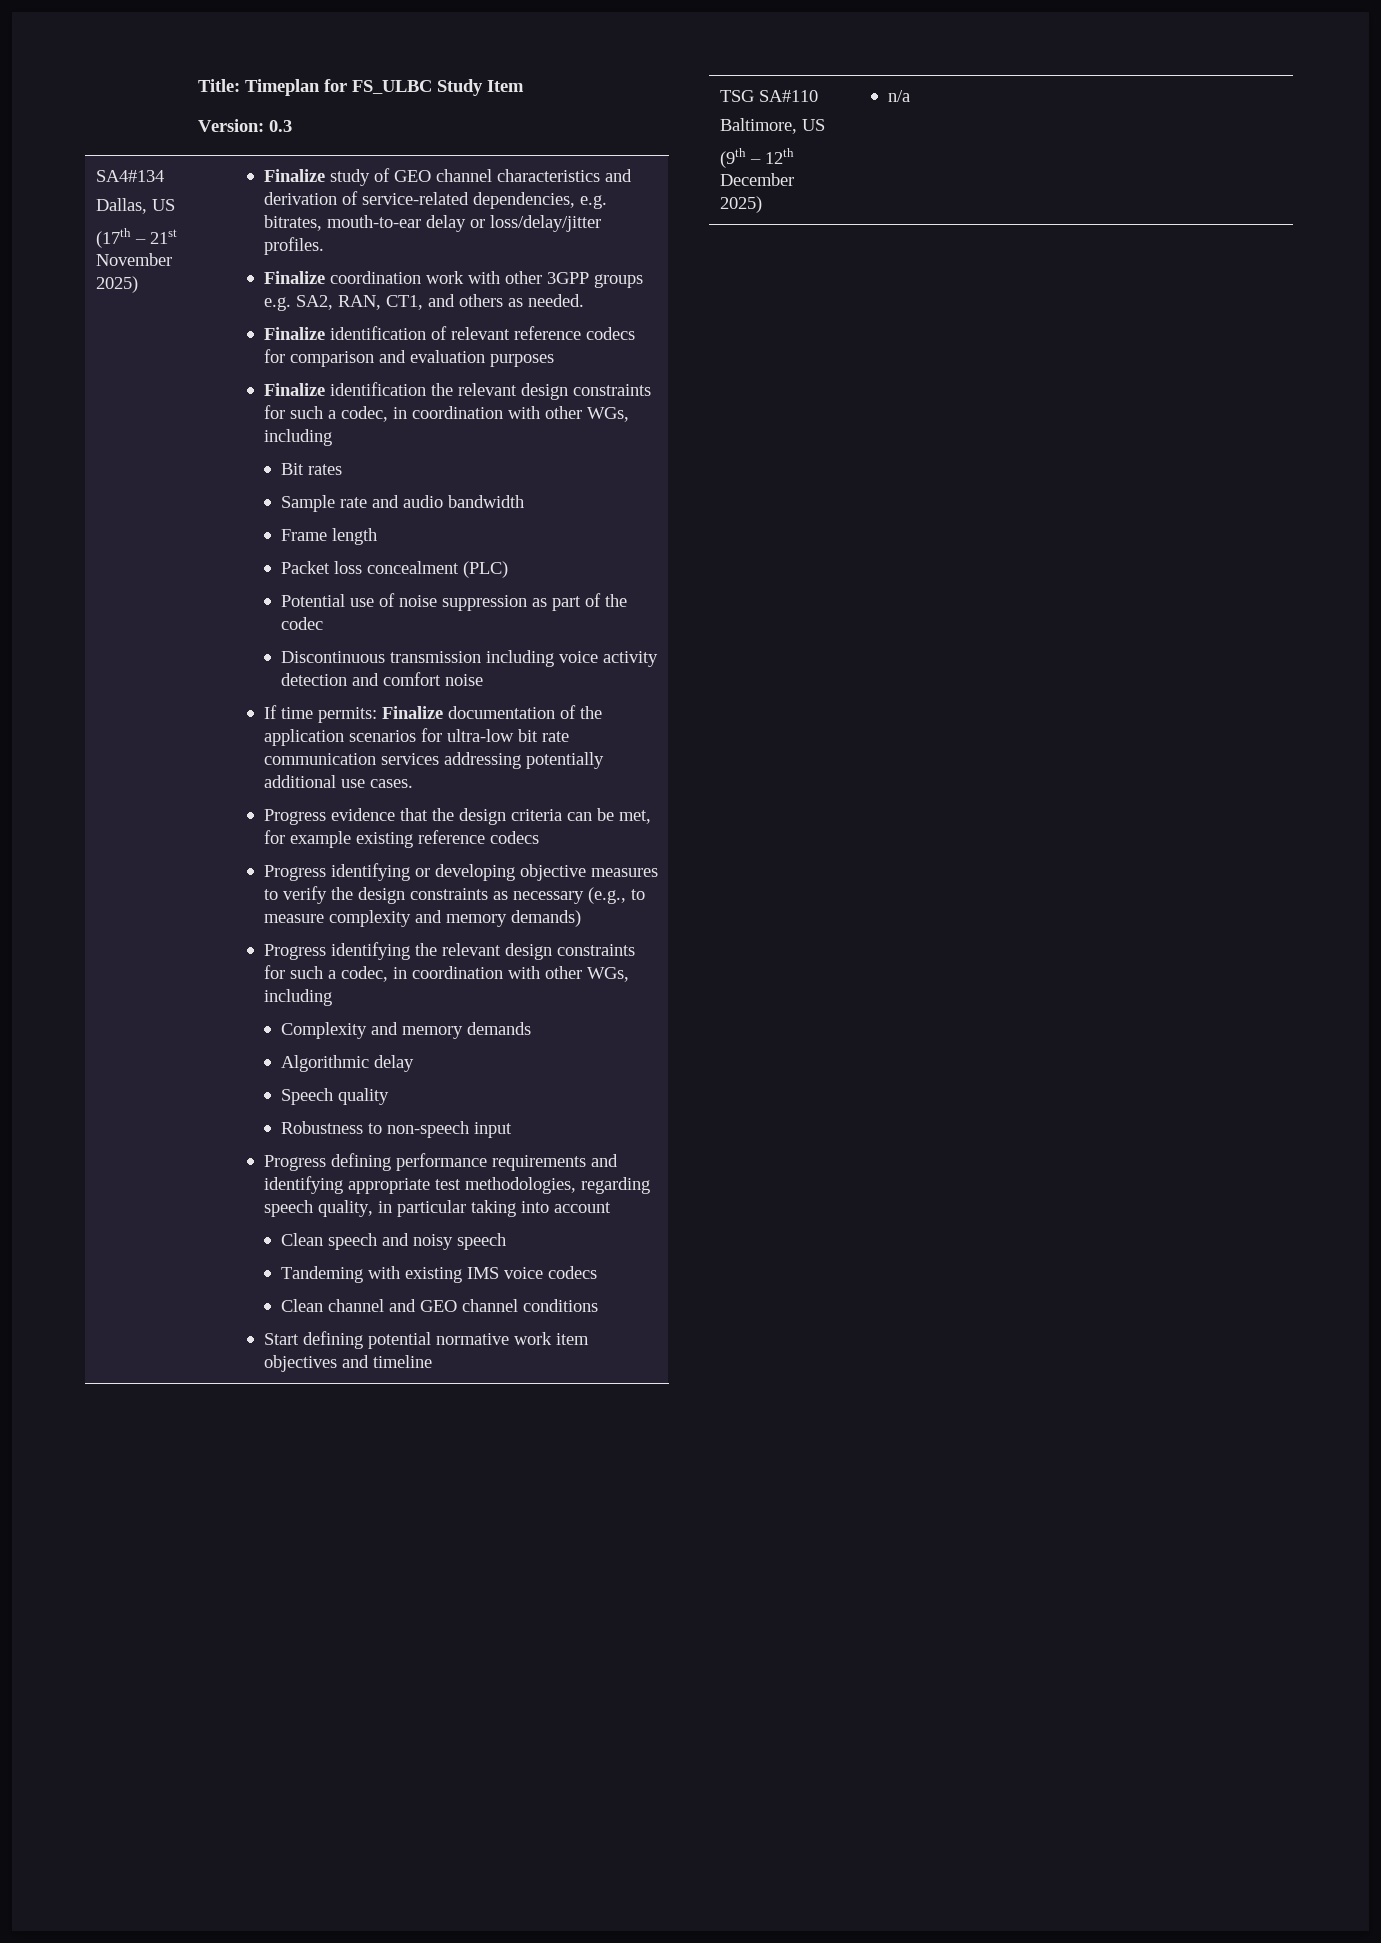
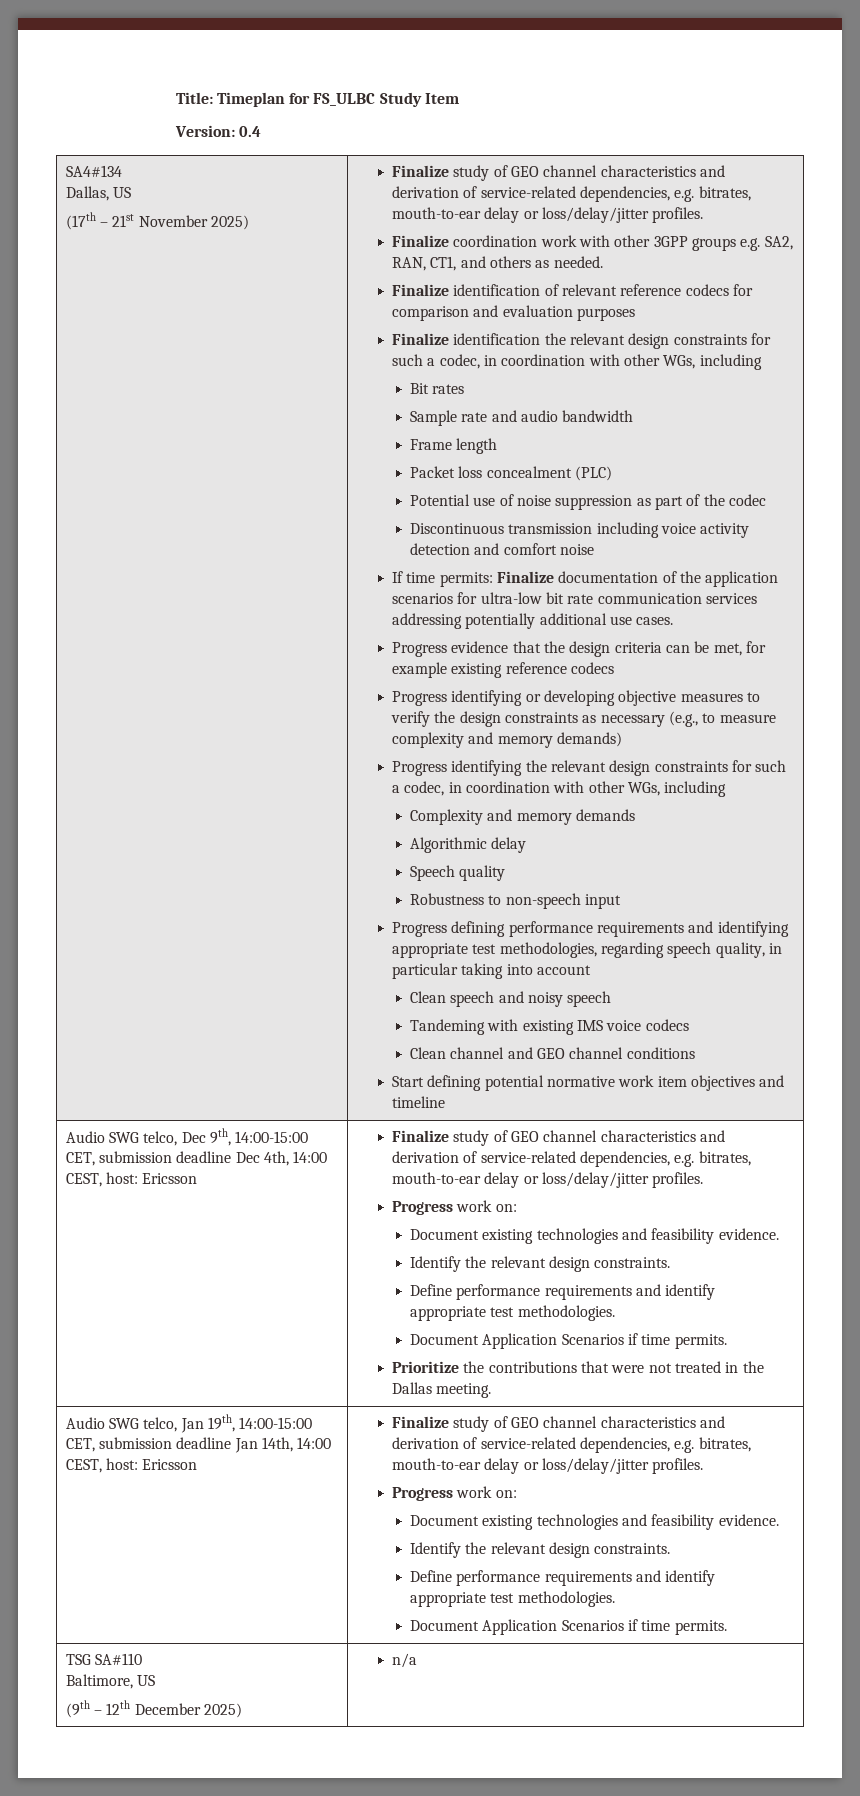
[269,120,293,132] 0.3 -> [238,126,261,137] 0.4
(432, 1361) none -> [65,1128,309,1146] [65,1151,328,1166] [65,1172,198,1187] [392,1130,726,1146] [392,1151,751,1167] [392,1172,704,1188] [392,1200,517,1215] [410,1228,779,1244] [410,1256,671,1272] [410,1284,716,1300] [410,1305,615,1321] [410,1333,727,1349] [392,1361,764,1373] [392,1382,492,1398] [65,1414,313,1433] [65,1437,332,1453] [65,1458,198,1473] [392,1416,726,1432] [392,1437,751,1453] [392,1458,704,1474] [392,1486,517,1501] [410,1514,779,1530] [410,1542,671,1558] [410,1570,716,1586] [410,1591,615,1607] [410,1619,727,1635] // Audio SWG telco, Dec 9th, 14:00-15:00 CET, submission deadline Dec 4th, 14:00 CEST, host: Ericsson | Finalize study of GEO channel characteristics and derivation of service-related dependencies, e.g. bitrates, mouth-to-ear delay or loss/delay/jitter profiles. // Progress work on: // Document existing technologies and feasibility evidence. // Identify the relevant design constraints. // Define performance requirements and identify appropriate test methodologies. // Document Application Scenarios if time permits. // Prioritize the contributions that were not treated in the Dallas meeting. // Audio SWG telco, Jan 19th, 14:00-15:00 CET, submission deadline Jan 14th, 14:00 CEST, host: Ericsson | Finalize study of GEO channel characteristics and derivation of service-related dependencies, e.g. bitrates, mouth-to-ear delay or loss/delay/jitter profiles. // Progress work on: // Document existing technologies and feasibility evidence. // Identify the relevant design constraints. // Define performance requirements and identify appropriate test methodologies. // Document Application Scenarios if time permits.

